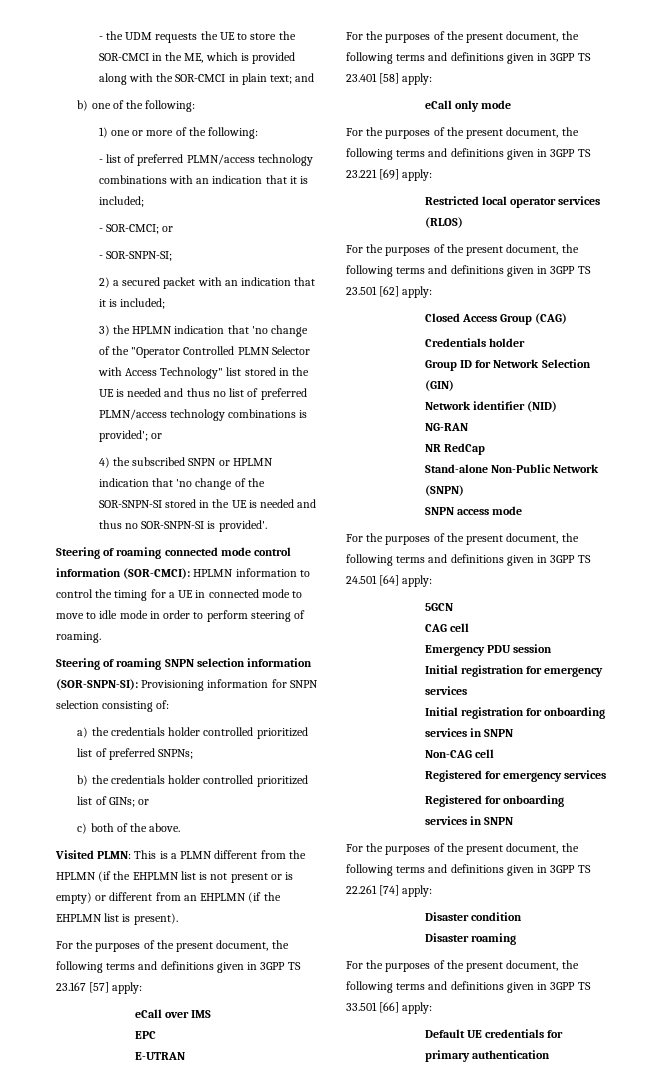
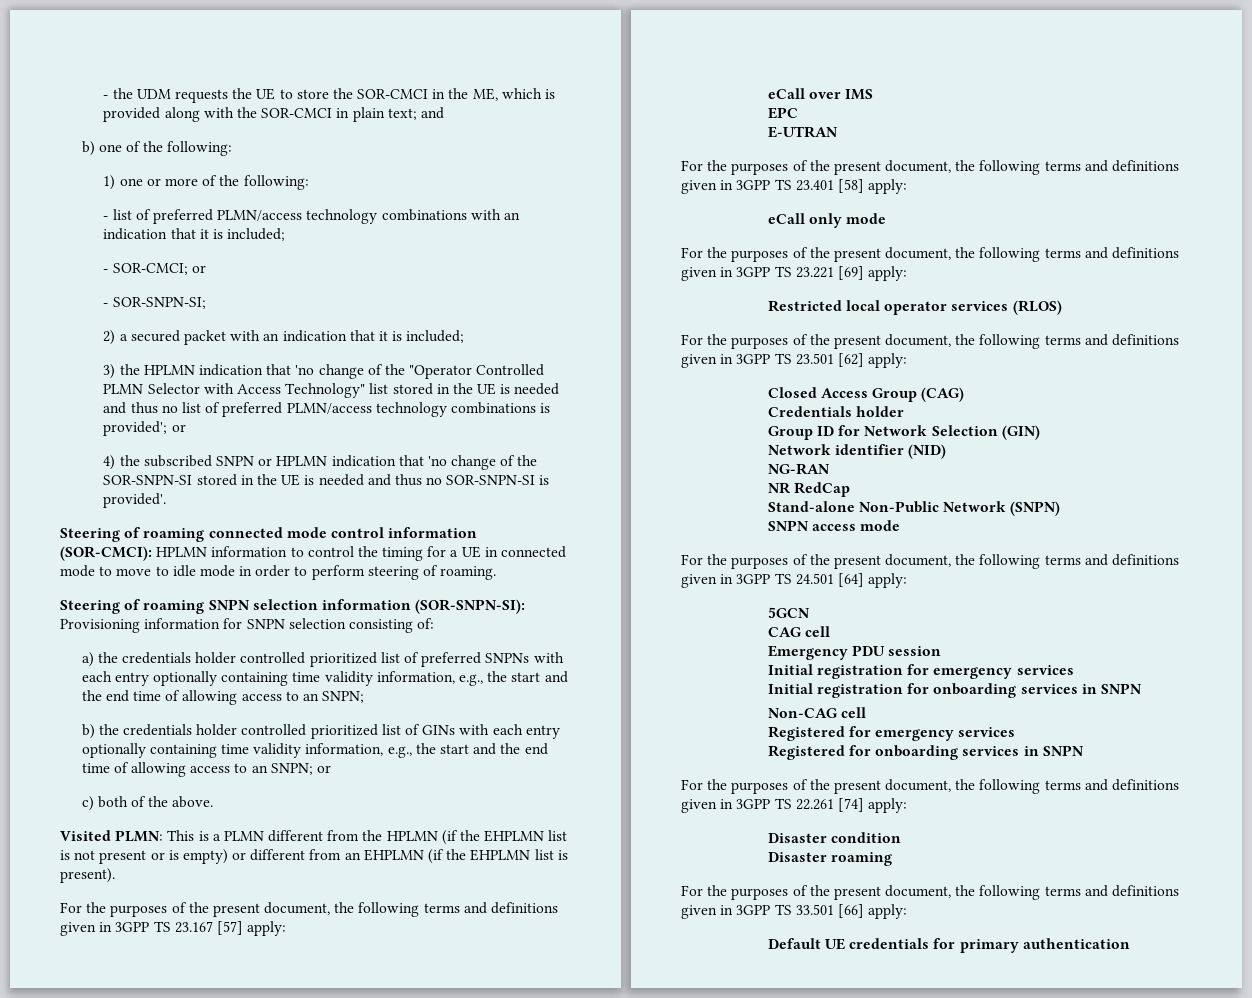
[158,749,194,759] SNPNs; -> [485,652,564,663] [81,671,568,686] [81,690,365,705] SNPNs with each entry optionally containing time validity information, e.g., the start and the end time of allowing access to an SNPN;
[108,797,135,807] GINs; -> [422,724,560,739] [81,743,548,758] [81,762,313,777] GINs with each entry optionally containing time validity information, e.g., the start and the end time of allowing access to an SNPN;

